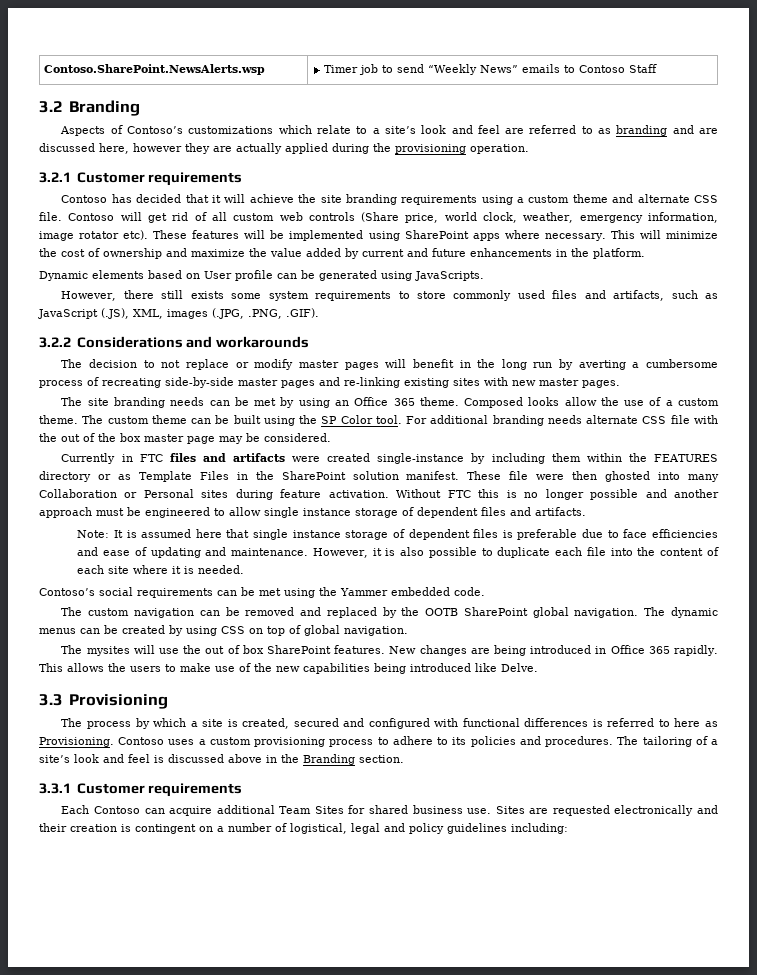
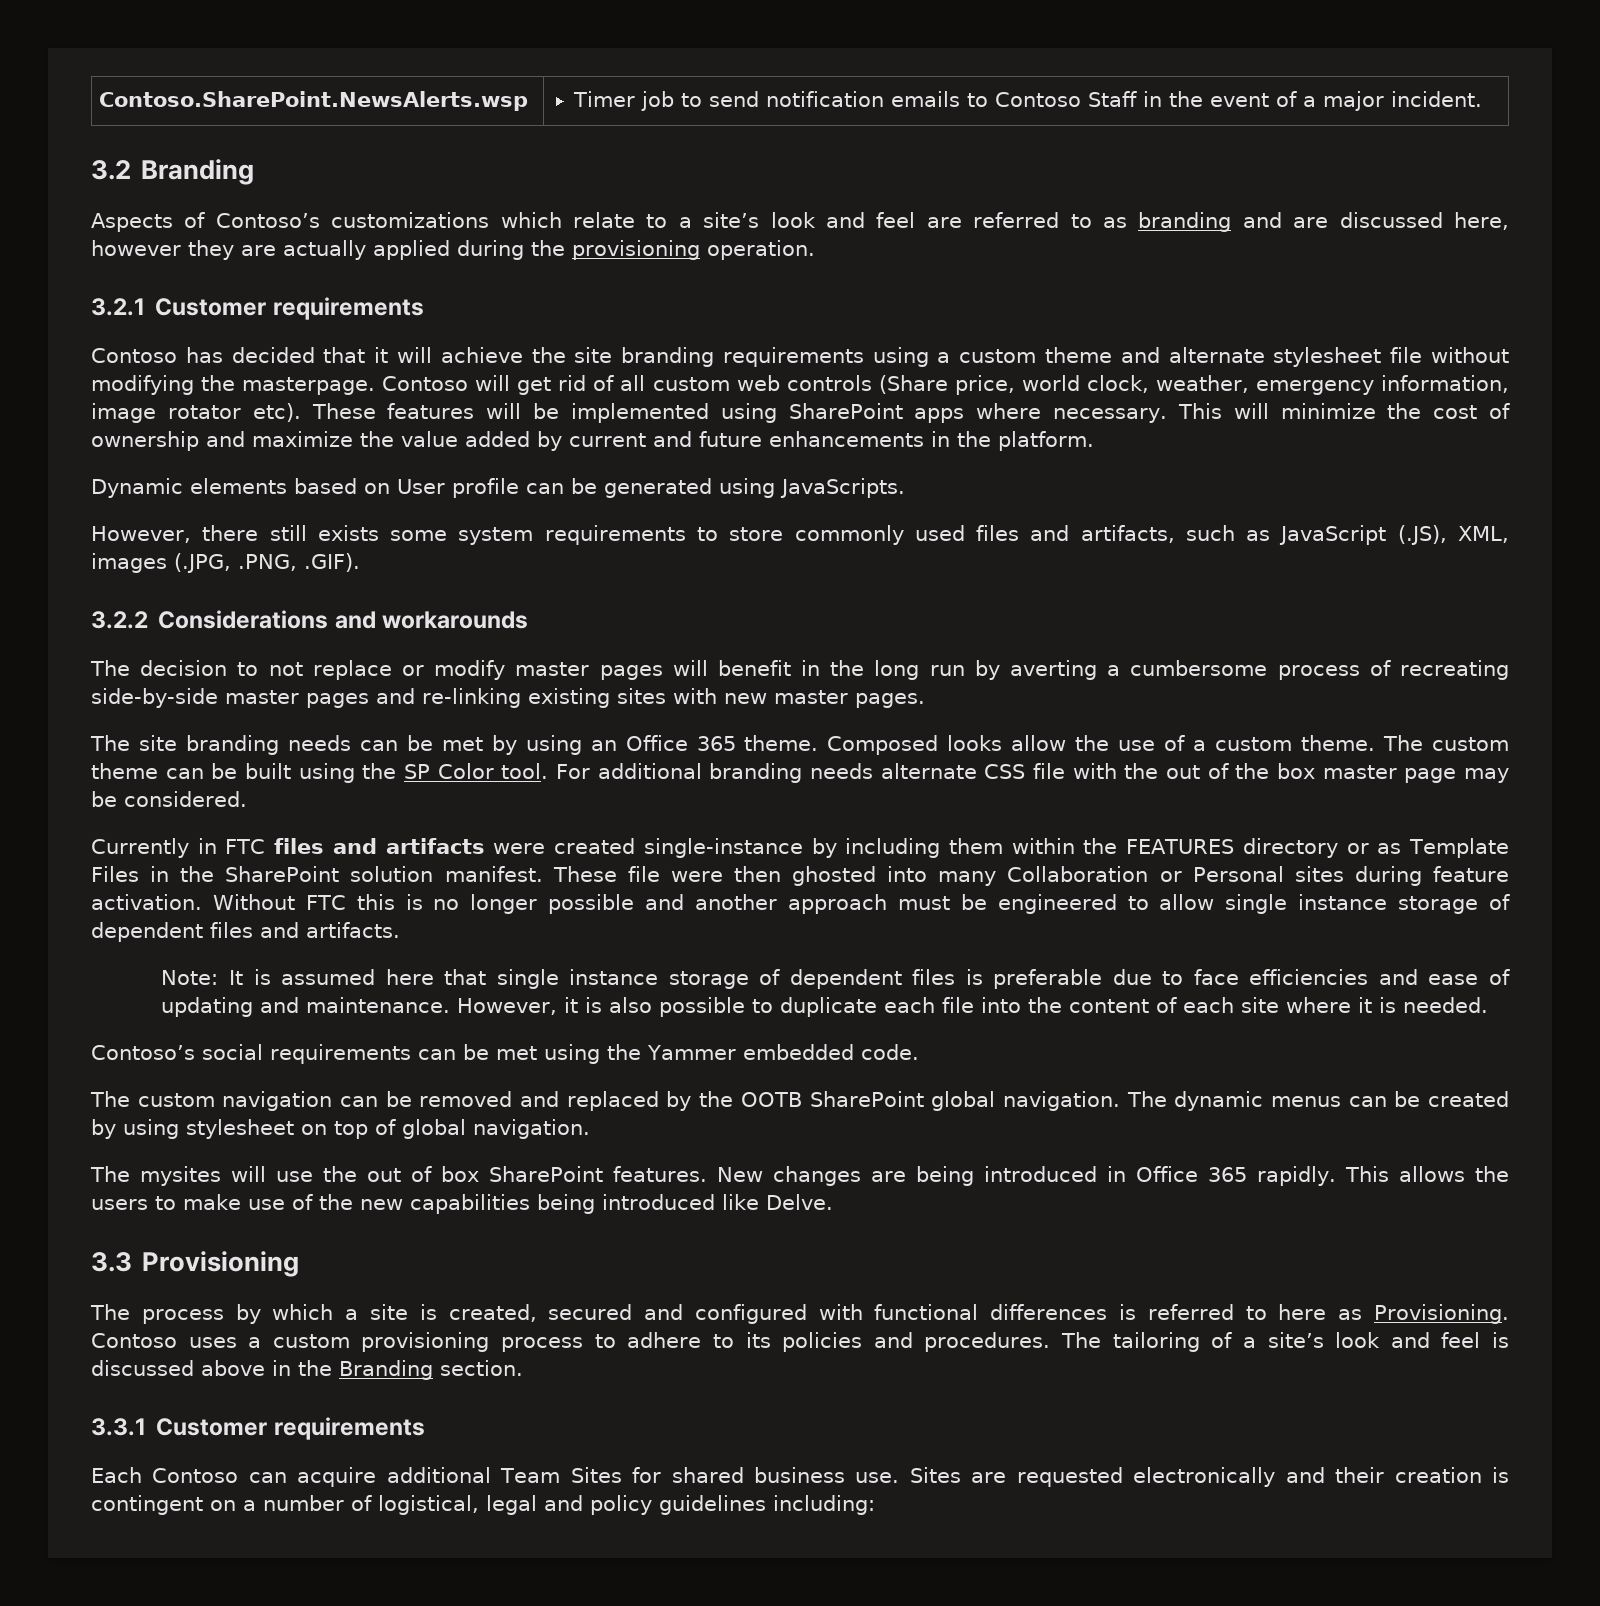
[428,64,519,75] “Weekly News” -> [765,91,884,107] notification
(658, 68) none -> [1142,91,1482,111] in the event of a major incident.
[694,195,718,203] [39,212,62,221] CSS file. -> [1273,347,1510,367] [91,375,376,395] stylesheet file without modifying the masterpage.
[221,626,245,634] CSS -> [186,1119,294,1139] stylesheet

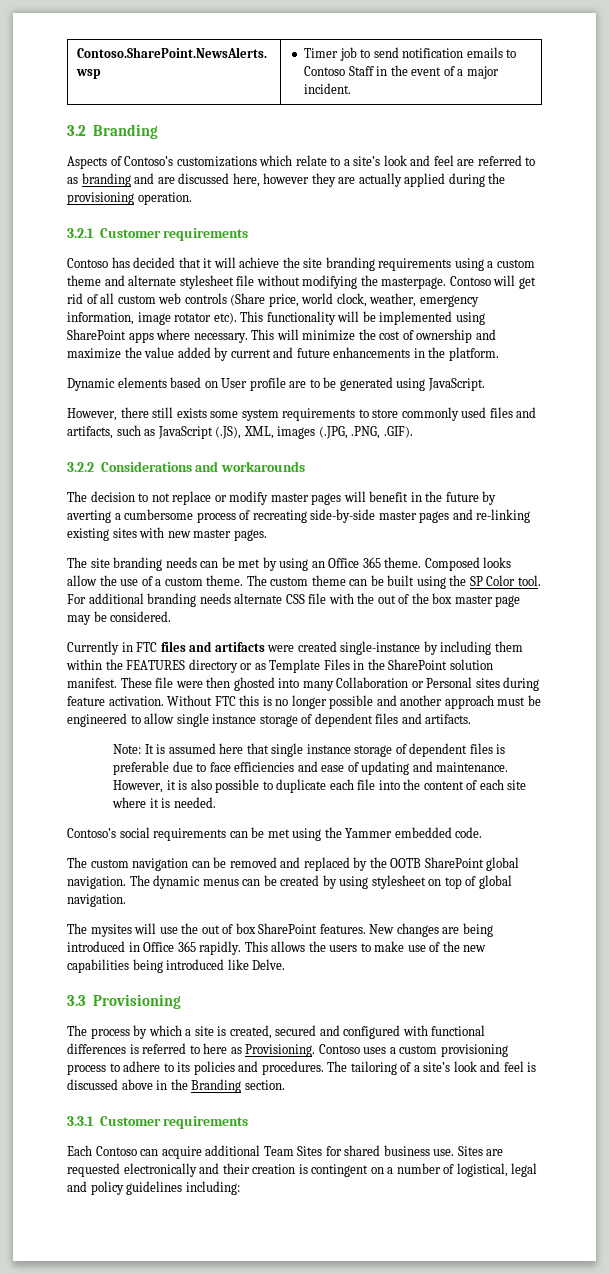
[311,403,475,419] These features -> [240,311,336,325] This functionality
[526,483,564,494] can -> [289,379,320,388] are to
[780,478,905,498] JavaScripts. -> [427,378,485,391] JavaScript.
[874,660,965,680] long run -> [445,492,479,502] future

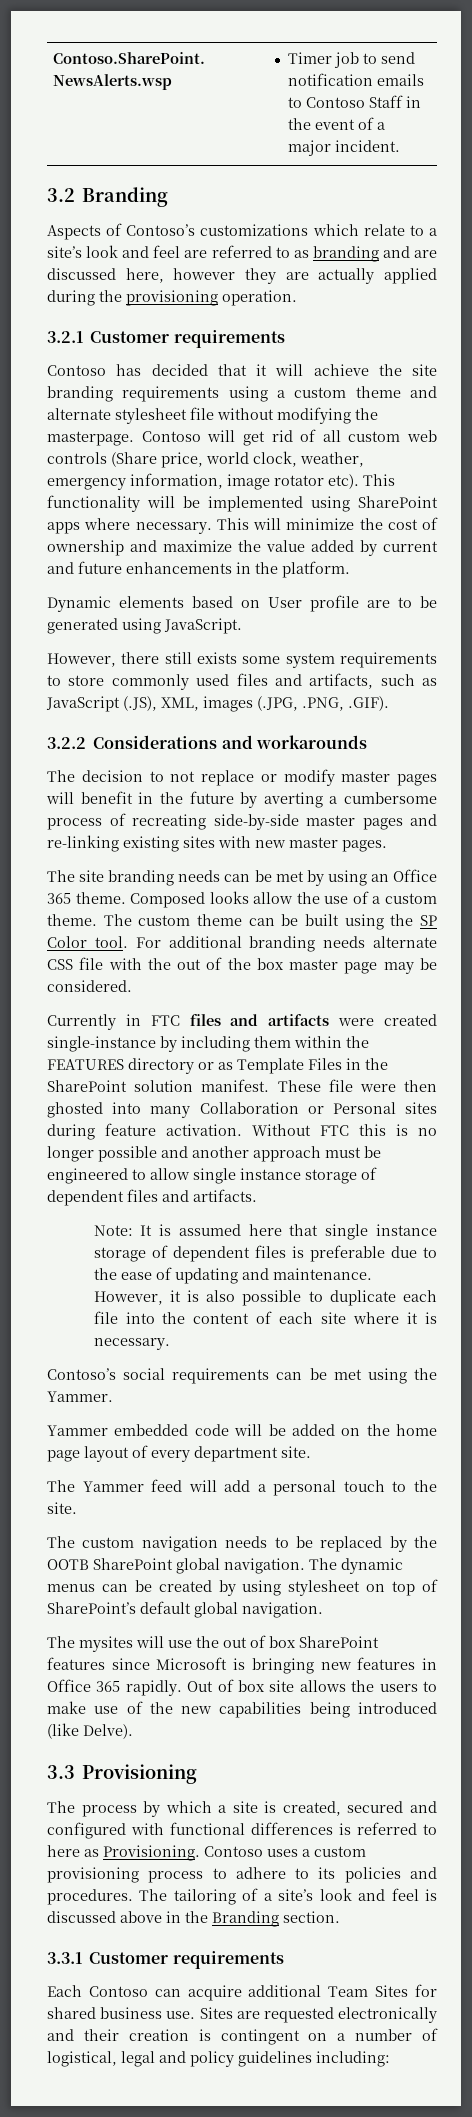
[209,761,318,772] face efficiencies and -> [93,1268,117,1280] the
[173,797,216,808] needed. -> [93,1338,170,1350] necessary.
(342, 832) none -> [47,1391,113,1402] Yammer. //
[455,827,483,838] code. -> [194,1424,437,1436] [47,1445,311,1462] [47,1479,437,1496] [47,1502,77,1514] code will be added on the home page layout of every department site. // The Yammer feed will add a personal touch to the site.
[191,857,301,868] can be removed and -> [225,1536,313,1548] needs to be
(477, 881) none -> [47,1601,191,1614] SharePoint’s default
[319,923,493,937] [67,941,268,955] features. New changes are being introduced in Office 365 rapidly. This -> [47,1657,438,1674] [47,1679,295,1696] features since Microsoft is bringing new features in Office 365 rapidly. Out of box site
[227,959,286,970] like Delve. -> [47,1723,133,1739] (like Delve).

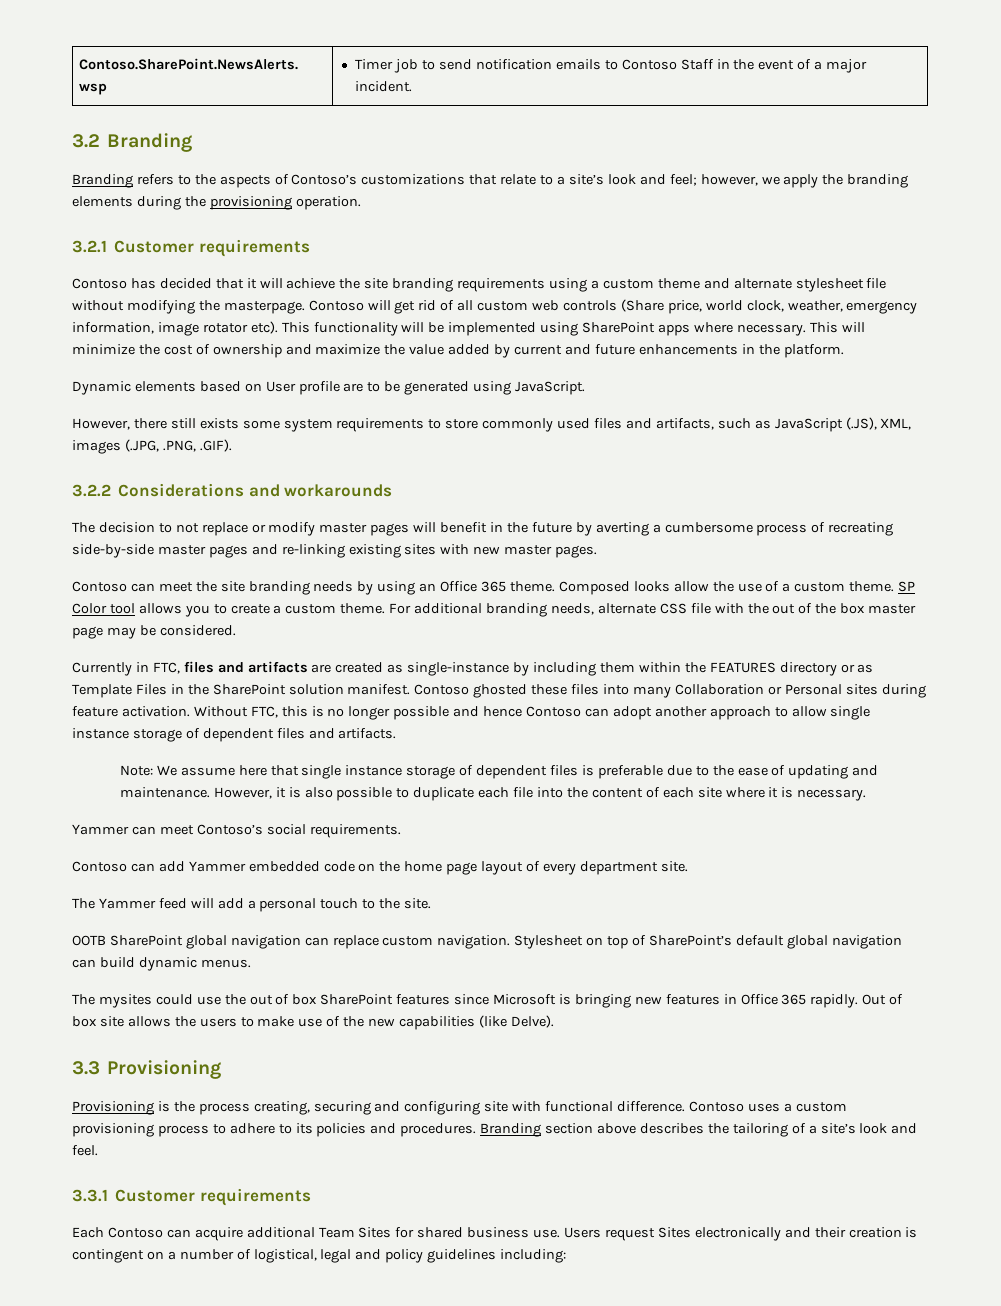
[47,225,101,240] Aspects -> [72,174,271,188] Branding refers to the aspects
[312,224,359,236] which -> [469,174,498,185] that
[153,245,437,262] [47,268,437,284] feel are referred to as branding and are discussed here, however they are actually applied -> [669,174,909,188] [72,196,133,207] feel; however, we apply the branding elements
[47,870,304,886] The site branding needs can be met -> [72,581,354,595] Contoso can meet the site branding needs
[103,914,437,930] [47,936,128,948] The custom theme can be built using the SP Color tool. -> [898,581,916,592] [72,603,386,617] SP Color tool allows you to create a custom theme.
[323,936,366,948] needs -> [550,603,594,615] needs,
[150,1015,180,1026] FTC -> [152,662,180,674] FTC,
[338,1014,437,1026] were created -> [311,662,404,673] are created as
[277,1079,438,1092] [47,1102,103,1118] These file were then ghosted -> [414,684,600,698] Contoso ghosted these files
[320,1125,349,1136] FTC -> [250,706,278,718] FTC,
[192,1146,381,1162] [47,1168,128,1184] another approach must be engineered -> [483,706,771,720] hence Contoso can adopt another approach
[140,1224,241,1236] It is assumed -> [156,765,235,776] We assume
[47,1368,438,1384] [47,1391,113,1402] [47,1424,335,1436] Contoso’s social requirements can be met using the Yammer. // Yammer embedded code will be added -> [72,824,401,838] [72,861,355,872] Yammer can meet Contoso’s social requirements. // Contoso can add Yammer embedded code
[47,1536,437,1552] [47,1558,403,1574] [47,1580,361,1596] The custom navigation needs to be replaced by the OOTB SharePoint global navigation. The dynamic menus can be created by using stylesheet -> [72,935,584,949] OOTB SharePoint global navigation can replace custom navigation. Stylesheet
[242,1602,323,1618] navigation. -> [831,935,902,949] [72,957,251,971] navigation can build dynamic menus.
[136,1636,164,1648] will -> [155,994,193,1005] could
[309,1702,437,1718] being introduced -> (476, 1023) none
[47,1801,437,1817] [47,1822,437,1839] [47,1845,200,1861] The process by which a site is created, secured and configured with functional differences is referred to here as Provisioning. -> [72,1101,686,1115] Provisioning is the process creating, securing and configuring site with functional difference.
[139,1889,168,1901] The -> [480,1123,729,1137] Branding section above describes the
[391,1888,438,1901] [47,1911,340,1927] feel is discussed above in the Branding section. -> [72,1145,98,1156] feel.
[199,2007,334,2023] Sites are requested -> [564,1227,691,1241] Users request Sites

